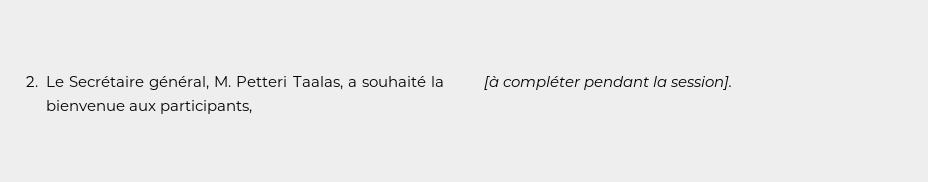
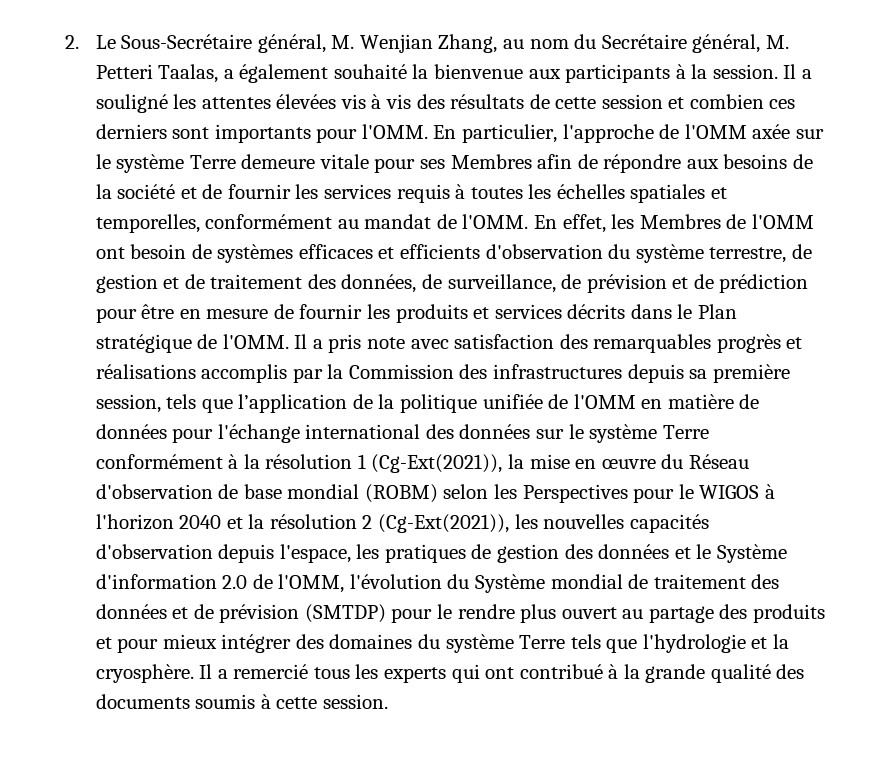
(64, 81) none -> [121,34,597,53] Sous-Secrétaire général, M. Wenjian Zhang, au nom du
(357, 83) none -> [239,64,329,83] également
[159,100,252,114] [484,76,733,90] participants, // [à compléter pendant la session]. -> [565,64,812,83] [95,94,796,113] [95,124,824,143] [95,154,813,173] [95,184,727,203] [95,214,814,233] [95,244,812,263] [95,274,809,293] [95,304,737,323] [95,334,803,353] [95,364,790,383] [95,394,760,413] [95,424,709,443] [95,454,749,473] [95,484,775,503] [95,514,709,533] [95,544,787,563] [95,574,780,593] [95,604,825,623] [95,634,789,653] [95,664,805,683] [95,694,388,709] participants à la session. Il a souligné les attentes élevées vis à vis des résultats de cette session et combien ces derniers sont importants pour l'OMM. En particulier, l'approche de l'OMM axée sur le système Terre demeure vitale pour ses Membres afin de répondre aux besoins de la société et de fournir les services requis à toutes les échelles spatiales et temporelles, conformément au mandat de l'OMM. En effet, les Membres de l'OMM ont besoin de systèmes efficaces et efficients d'observation du système terrestre, de gestion et de traitement des données, de surveillance, de prévision et de prédiction pour être en mesure de fournir les produits et services décrits dans le Plan stratégique de l'OMM. Il a pris note avec satisfaction des remarquables progrès et réalisations accomplis par la Commission des infrastructures depuis sa première session, tels que l’application de la politique unifiée de l'OMM en matière de données pour l'échange international des données sur le système Terre conformément à la résolution 1 (Cg-Ext(2021)), la mise en œuvre du Réseau d'observation de base mondial (ROBM) selon les Perspectives pour le WIGOS à l'horizon 2040 et la résolution 2 (Cg-Ext(2021)), les nouvelles capacités d'observation depuis l'espace, les pratiques de gestion des données et le Système d'information 2.0 de l'OMM, l'évolution du Système mondial de traitement des données et de prévision (SMTDP) pour le rendre plus ouvert au partage des produits et pour mieux intégrer des domaines du système Terre tels que l'hydrologie et la cryosphère. Il a remercié tous les experts qui ont contribué à la grande qualité des documents soumis à cette session.

